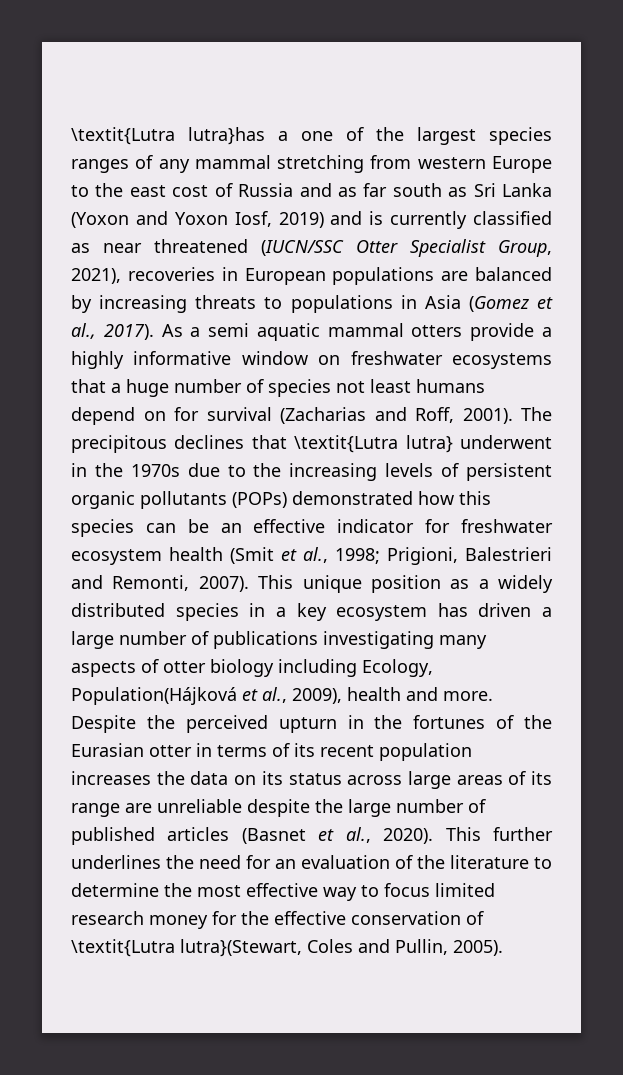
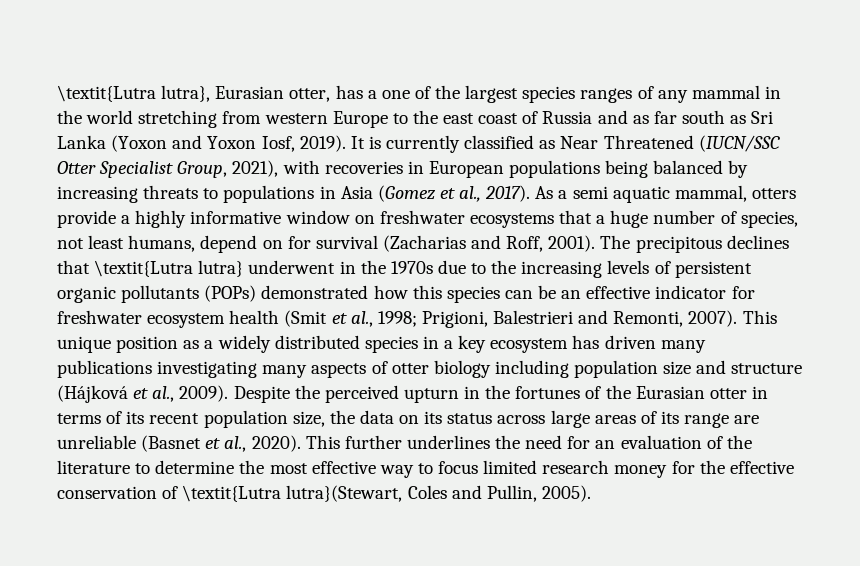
[71,127,265,145] \textit{Lutra lutra}has -> [57,85,363,102] \textit{Lutra lutra}, Eurasian otter, has
(271, 162) none -> [764,86,781,99] [57,110,134,124] in the world
[172,185,209,197] cost -> [478,113,519,124] coast
[278,211,363,228] 2019) and -> [299,135,365,152] 2019). It
[103,239,248,253] near threatened -> [560,135,694,149] Near Threatened
(121, 276) none -> [282,160,320,174] with
[441,271,469,281] are -> [605,160,649,178] being
[327,323,404,337] mammal -> [674,185,747,202] mammal,
[268,379,331,397] species -> [740,211,798,228] species,
[416,379,485,393] humans -> [128,235,196,252] humans,
[542,607,552,617] [71,631,209,649] a large number of -> [660,340,706,353] many
[362,659,433,677] [71,687,493,705] Ecology, Population(Hájková et al., 2009), health and more. -> [574,360,803,378] [57,385,229,403] population size and structure (Hájková et al., 2009).
[71,771,151,785] increases -> [292,411,325,427] size,
[247,799,486,817] [71,827,230,845] despite the large number of published articles -> (136, 442) none

